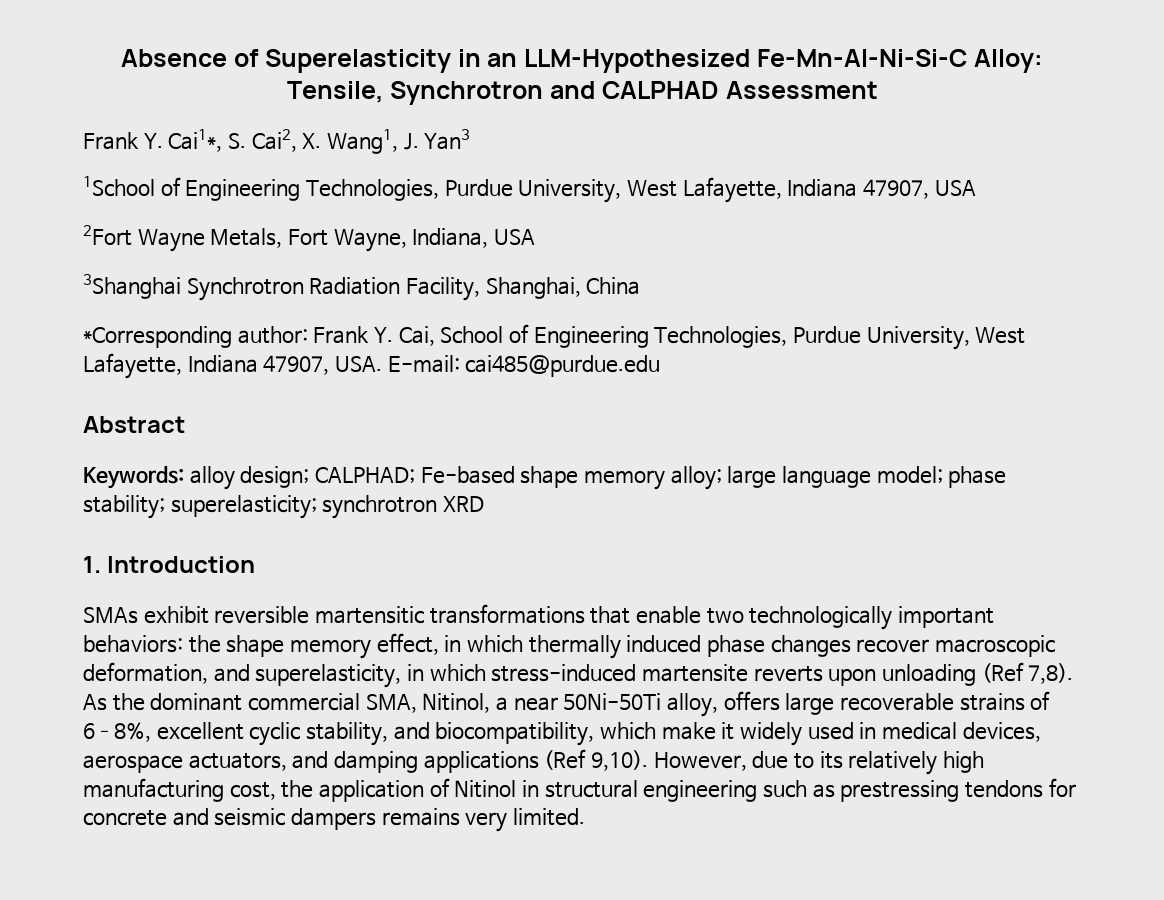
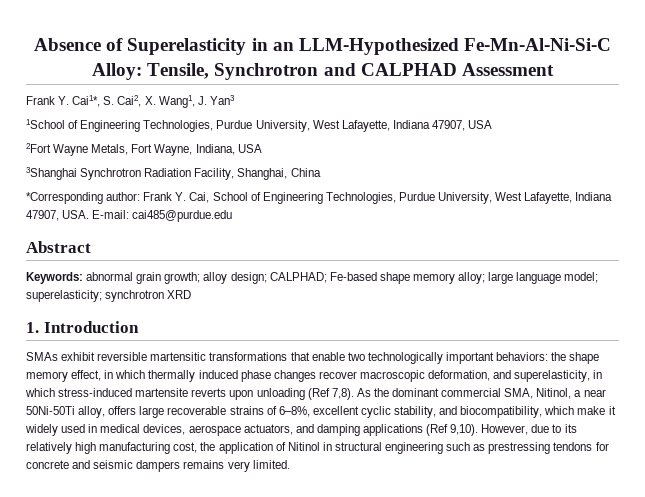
(184, 477) none -> [86,272,201,284] abnormal grain growth;
[948,466,1007,488] [83,495,165,519] phase stability; -> (599, 277) none

